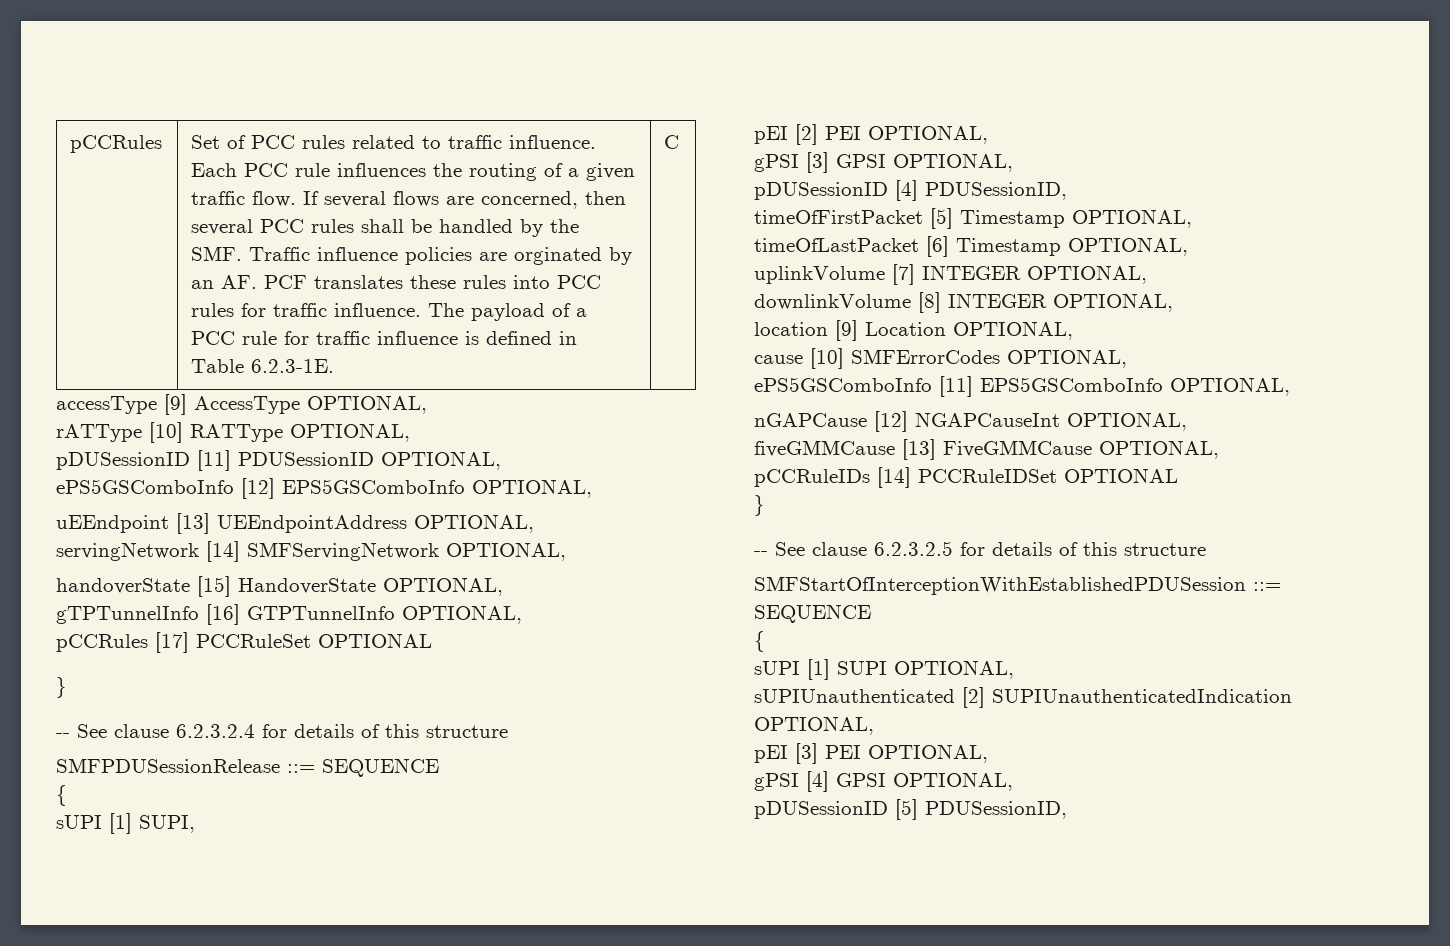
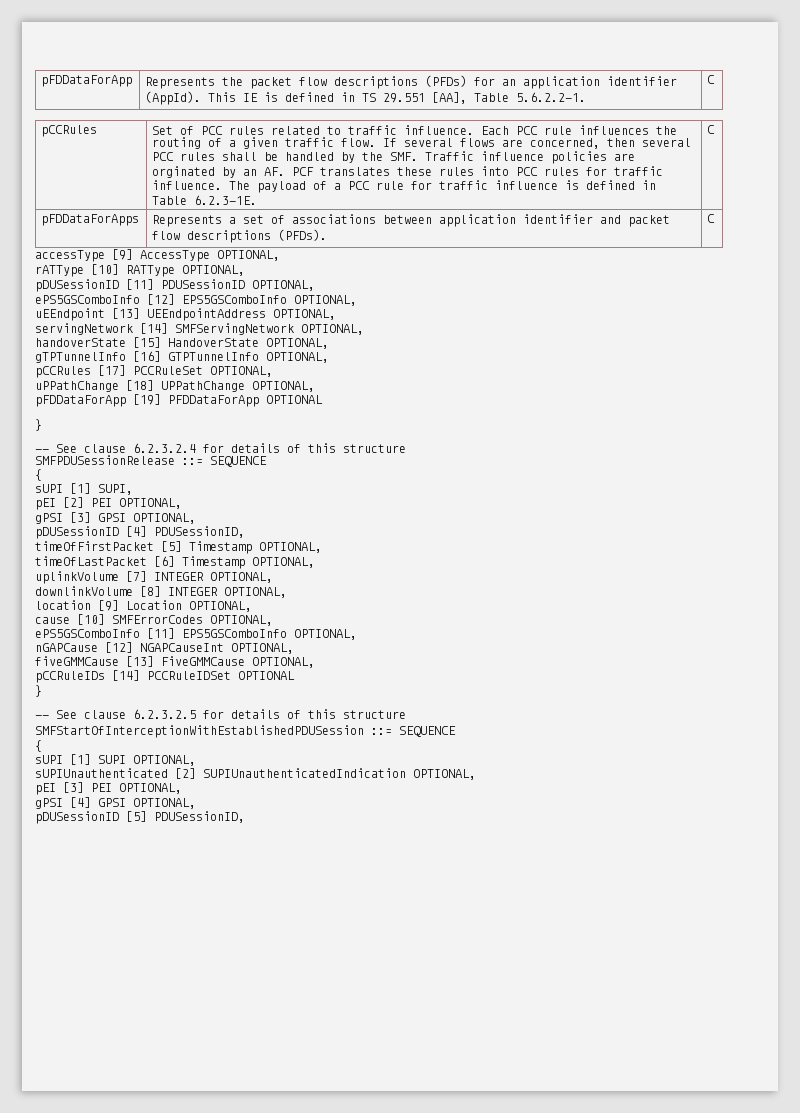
(70, 144) none -> [41,75,133,87] [145,75,678,89] [145,91,587,105] [707,75,716,84] pFDDataForApp | Represents the packet flow descriptions (PFDs) for an application identifier (AppId). This IE is defined in TS 29.551 [AA], Table 5.6.2.2-1. | C //
(680, 142) none -> [41,214,140,226] [152,214,671,227] [152,229,328,243] [707,214,716,223] // pFDDataForApps | Represents a set of associations between application identifier and packet flow descriptions (PFDs). | C
(311, 641) none -> [210,366,273,377] [35,380,315,392] [35,394,259,407] OPTIONAL, // uPPathChange [18] UPPathChange OPTIONAL, // pFDDataForApp [19] PFDDataForApp

